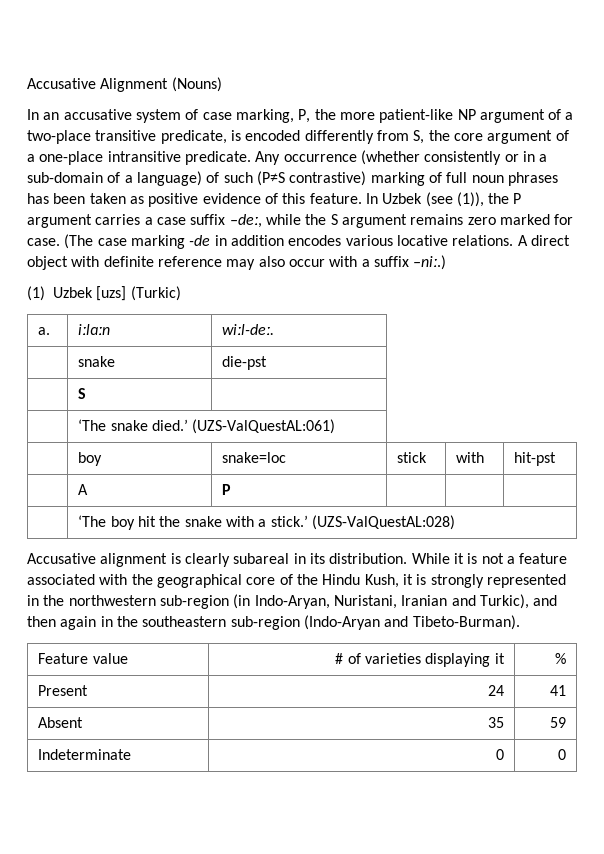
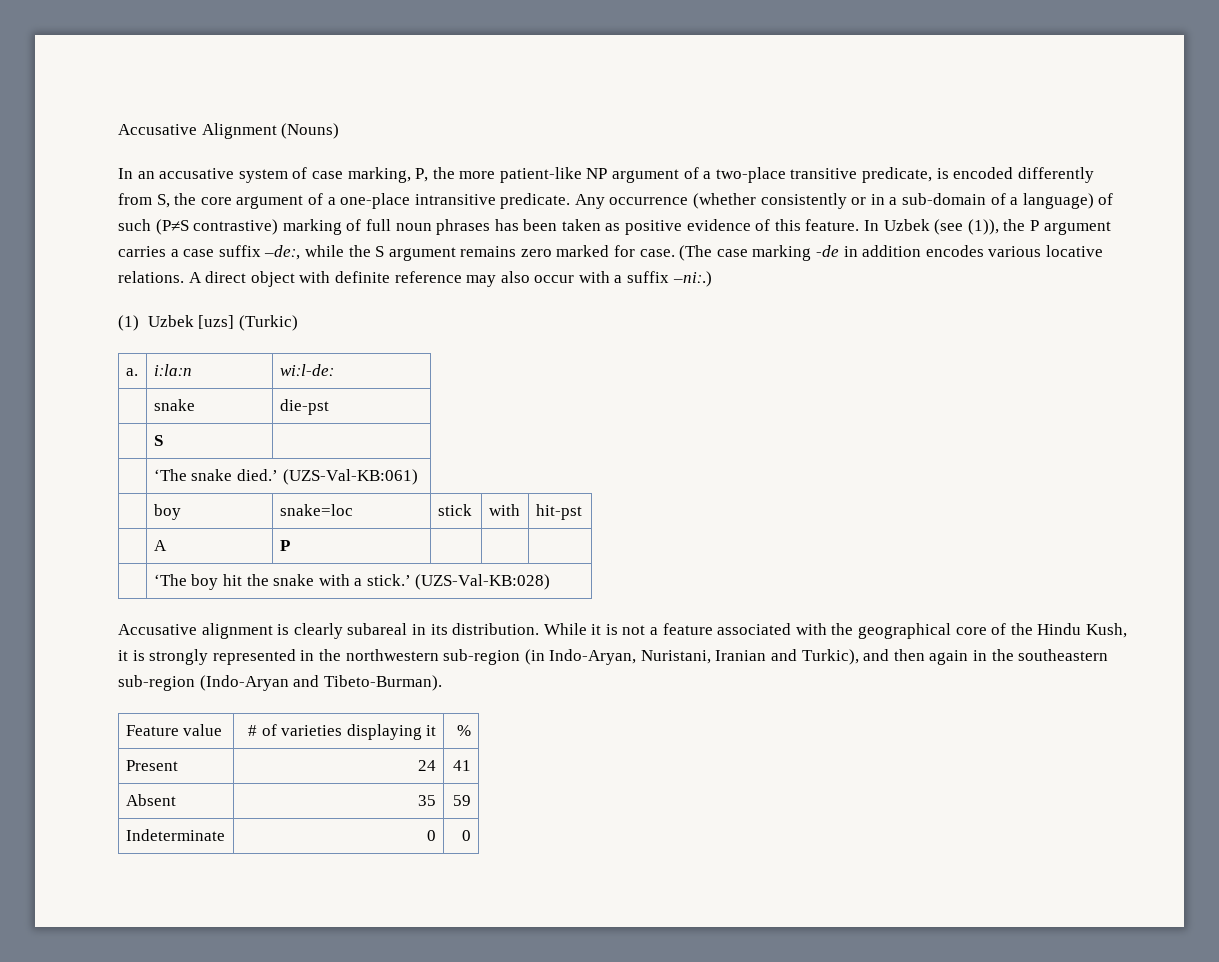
[222,324,275,335] wiːl-deː. -> [279,364,334,376] wiːl-deː
[192,419,336,434] (UZS-ValQuestAL:061) -> [282,469,418,485] (UZS-Val-KB:061)
[311,515,455,530] (UZS-ValQuestAL:028) -> [415,574,551,590] (UZS-Val-KB:028)

